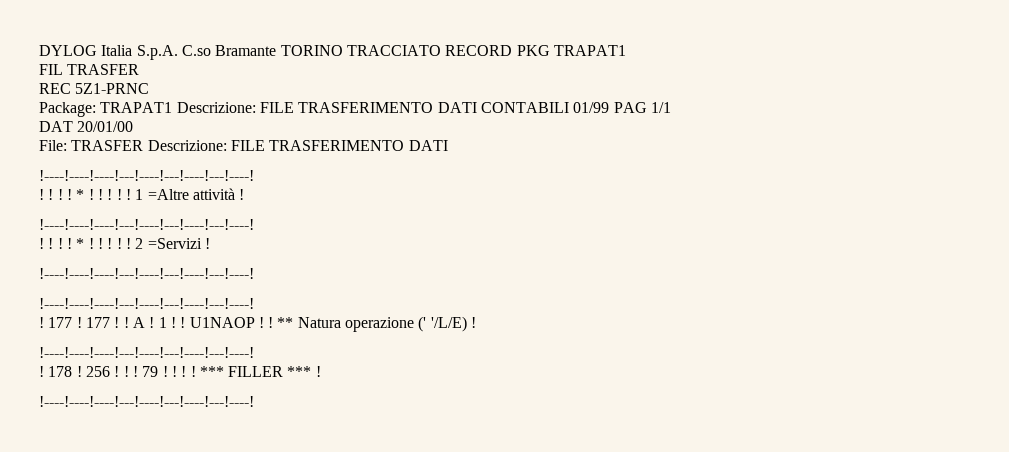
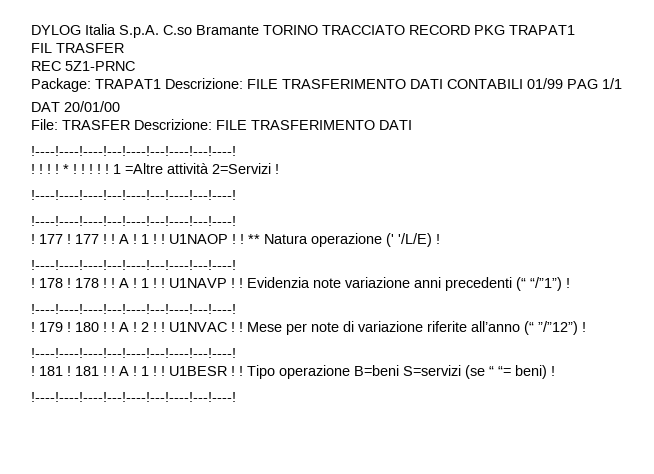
[239,189,245,200] [39,219,254,230] [39,238,202,249] ! // !----!----!----!---!----!---!----!---!----! // ! ! ! ! * ! ! ! ! ! 2 =Servizi -> [212,163,271,174] 2=Servizi
[85,366,312,377] 256 ! ! ! 79 ! ! ! ! *** FILLER *** -> [75,277,570,291] [31,304,236,314] [31,321,586,335] [31,348,236,358] [31,365,547,379] 178 ! ! A ! 1 ! ! U1NAVP ! ! Evidenzia note variazione anni precedenti (“ “/”1”) ! // !----!----!----!---!----!---!----!---!----! // ! 179 ! 180 ! ! A ! 2 ! ! U1NVAC ! ! Mese per note di variazione riferite all’anno (“ ”/”12”) ! // !----!----!----!---!----!---!----!---!----! // ! 181 ! 181 ! ! A ! 1 ! ! U1BESR ! ! Tipo operazione B=beni S=servizi (se “ “= beni)

